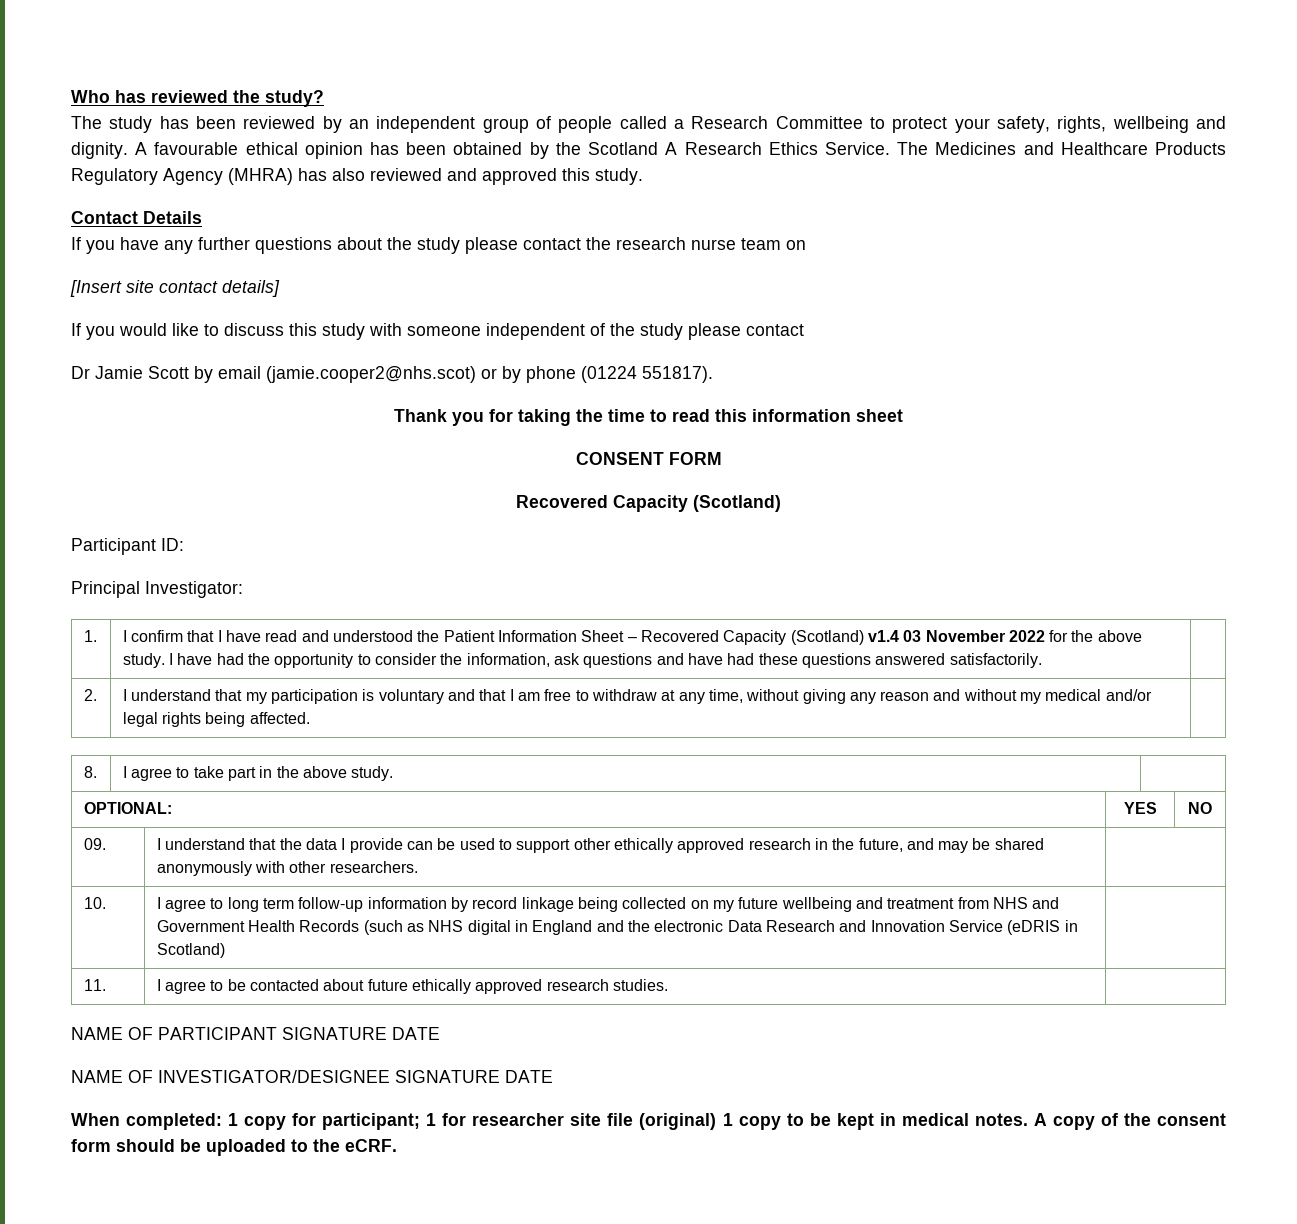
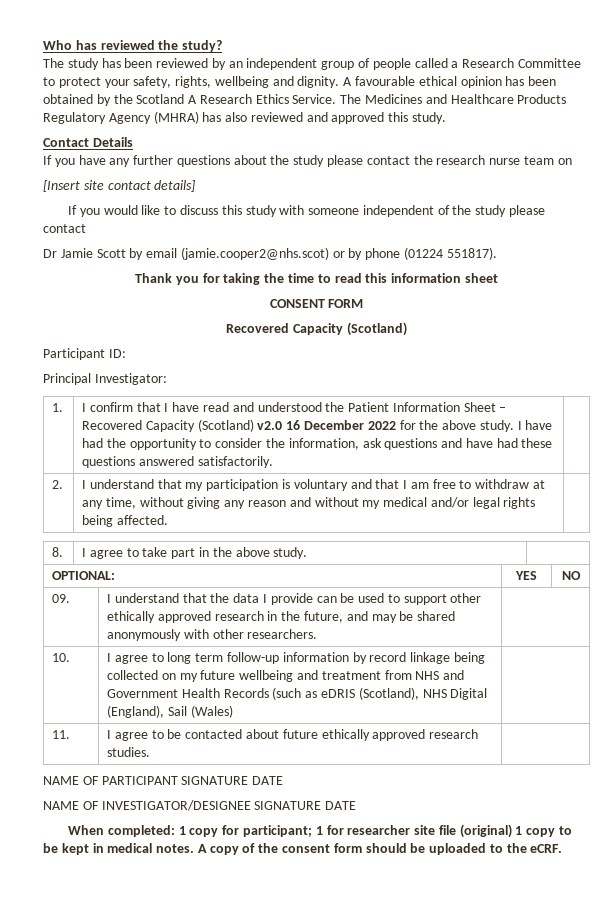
[867,630,1005,642] v1.4 03 November -> [257,420,364,430] v2.0 16 December
[428,920,1078,935] [156,943,225,958] NHS digital in England and the electronic Data Research and Innovation Service (eDRIS in Scotland) -> [320,687,488,700] [107,705,233,718] eDRIS (Scotland), NHS Digital (England), Sail (Wales)

